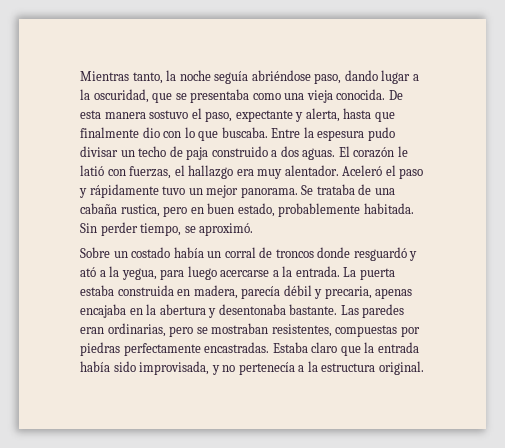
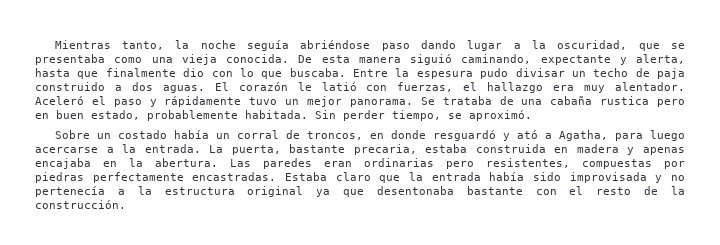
[314,73,342,84] paso, -> [381,43,410,51] paso
[149,108,233,122] sostuvo el paso, -> [410,54,532,65] siguió caminando,
[120,204,160,217] rustica, -> [600,96,650,105] rustica
[275,249,314,258] troncos -> [306,131,384,140] troncos, en
[109,266,157,280] la yegua, -> [558,130,608,141] Agatha,
[359,268,395,280] [80,285,413,299] [80,304,405,318] [80,323,269,337] puerta estaba construida en madera, parecía débil y precaria, apenas encajaba en la abertura y desentonaba bastante. Las paredes eran ordinarias, pero se mostraban -> [231,144,685,155] [35,158,474,169] puerta, bastante precaria, estaba construida en madera y apenas encajaba en la abertura. Las paredes eran ordinarias pero
[139,361,210,375] improvisada, -> [569,172,647,183] improvisada
[378,361,424,375] original. -> [247,186,685,197] [35,200,126,209] original ya que desentonaba bastante con el resto de la construcción.

